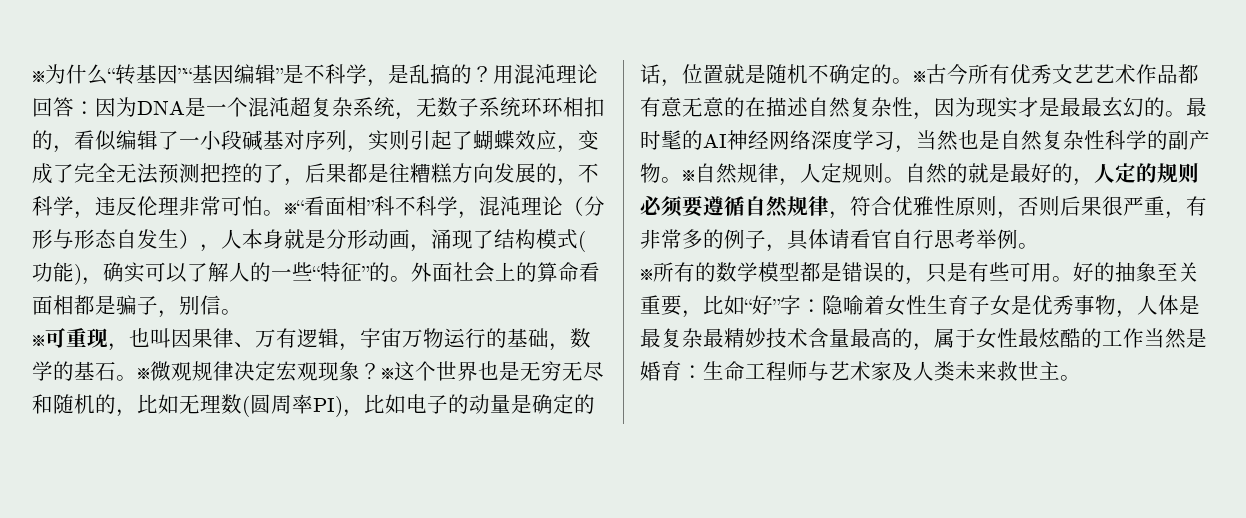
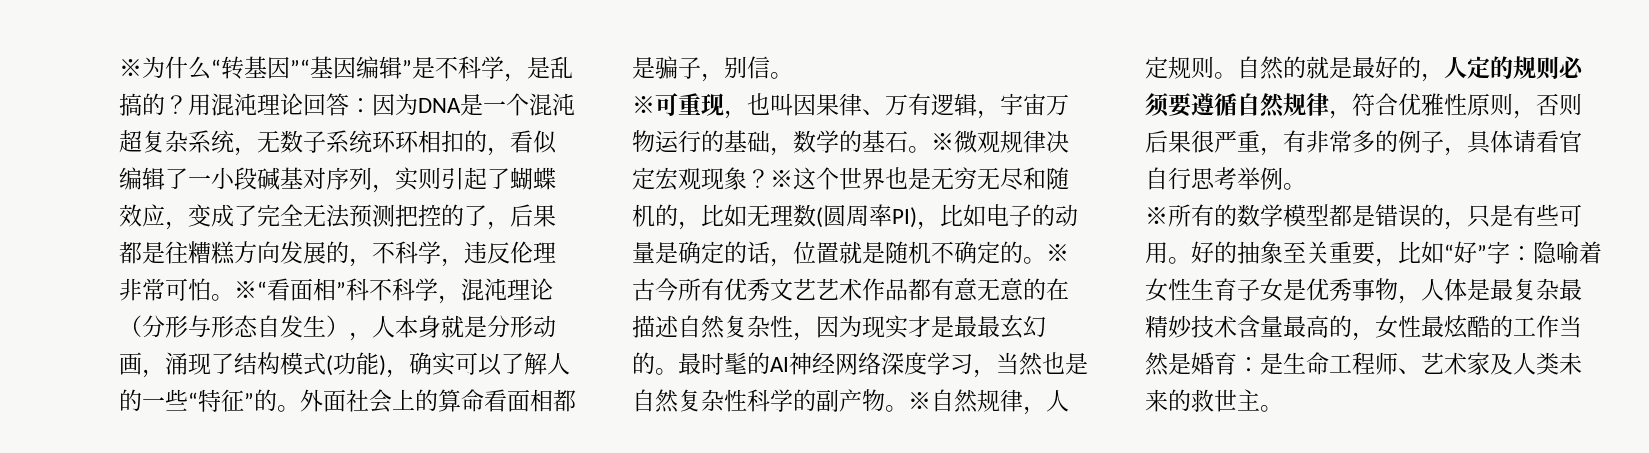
[934,328,976,348] 属于 -> (1375, 336) none
(703, 372) none -> [1260,352,1283,375] 是
[808,361,829,381] 与 -> [1398,368,1421,374] 、
(997, 371) none -> [1168,389,1191,412] 的

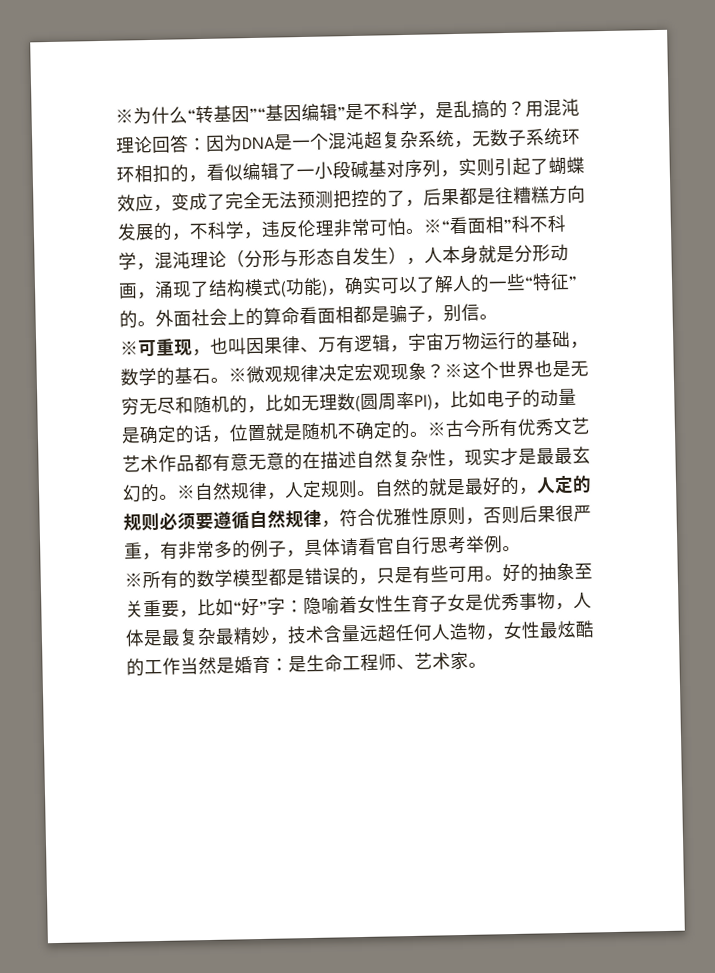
[816,315,862,338] 因为 -> (465, 463) none
[678,352,1088,378] [632,389,908,413] 最时髦的AI神经网络深度学习，当然也是自然复杂性科学的副产物。 -> (178, 497) none
(1192, 326) none -> [269,637,289,645] ，
[1283,315,1352,338] 最高的 -> [359,622,487,642] 远超任何人造物
[1490,352,1582,375] [1145,389,1260,412] 及人类未来的救世主 -> (469, 661) none

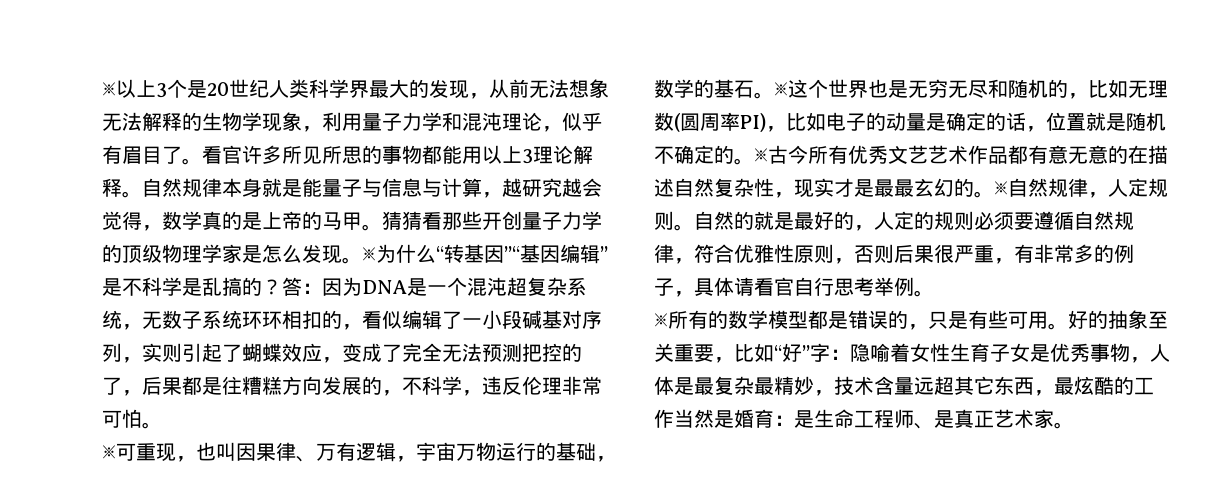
[115,109,134,123] ※ -> [102,79,609,99] [102,112,602,132] [102,145,593,165] [102,178,602,198] [102,211,602,231] [102,244,376,264] ※以上3个是20世纪人类科学界最大的发现，从前无法想象无法解释的生物学现象，利用量子力学和混沌理论，似乎有眉目了。看官许多所见所思的事物都能用以上3理论解释。自然规律本身就是能量子与信息与计算，越研究越会觉得，数学真的是上帝的马甲。猜猜看那些开创量子力学的顶级物理学家是怎么发现。※
[417,112,436,120] ， -> (182, 286) none
[525,98,580,118] [116,135,171,154] 用混沌理论回 -> (282, 287) none
[423,214,567,235] [118,243,569,271] [118,272,578,300] [119,303,498,329] ※“看面相”科不科学，混沌理论（分形与形态自发生），人本身就是分形动画，涌现了结构模式(功能)，确实可以了解人的一些“特征”的。外面社会上的算命看面相都是骗子，别信。 -> (162, 425) none
[246,362,463,384] 微观规律决定宏观现象？※ -> (788, 89) none
[395,621,541,642] 任何人造物，女性 -> [954,376,1054,396] 其它东西，
(415, 666) none -> [934,409,994,428] 是真正

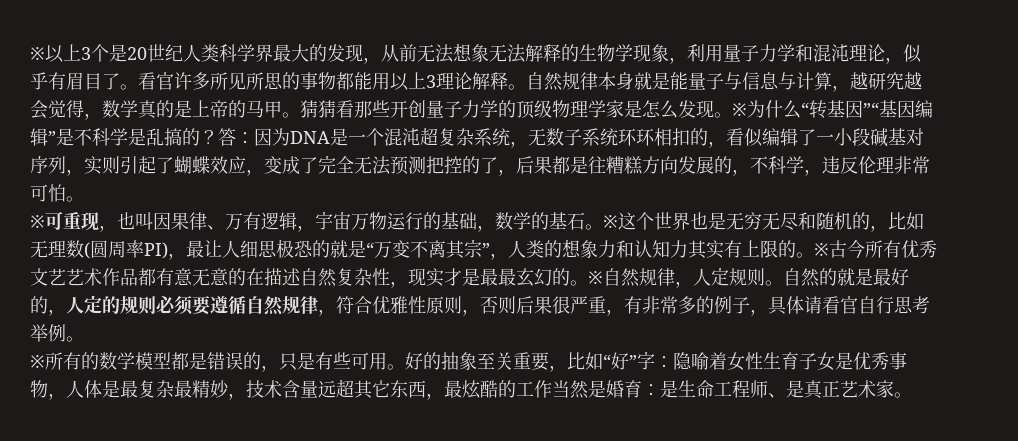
[786,112,1166,132] [654,145,714,164] 比如电子的动量是确定的话，位置就是随机不确定 -> [186,239,778,260] 最让人细思极恐的就是“万变不离其宗”，人类的想象力和认知力其实有上限

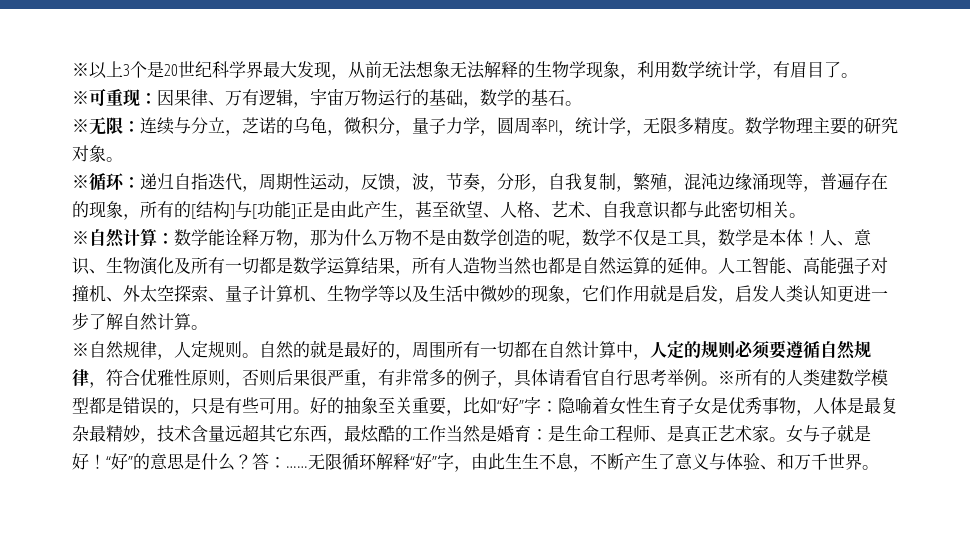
[183,44,219,62] 人类 -> (212, 69) none
[309,44,327,62] 的 -> (297, 69) none
[723,44,922,64] [30,72,922,92] [30,100,933,120] [30,127,924,148] [30,155,930,176] [30,184,66,202] 量子力学和混沌理论，似乎有眉目了。看官许多所见所思的事物都能用以上3理论解释。自然规律本身就是能量子与信息与计算，越研究越会觉得，数学真的是上帝的马甲。猜猜看那些开创量子力学的顶级物理学家是怎么发现。※为什么“转基因”“基因编辑”是不科学是乱搞的？答：因为DNA是一个混沌超复杂系统，无数子系统环环相扣的，看似编辑了一小段碱基对序列，实则引起了蝴蝶效应，变成了完全无法预测把控的了，后果都是往糟糕方向发展的，不科学，违反伦理非常可怕 -> [671,61,841,80] 数学统计学，有眉目了
[99,212,153,232] ，也叫 -> [140,93,157,104] ：
[603,212,924,232] [30,239,937,260] [30,268,588,288] ※这个世界也是无穷无尽和随机的，比如无理数(圆周率PI)，最让人细思极恐的就是“万变不离其宗”，人类的想象力和认知力其实有上限的。※古今所有优秀文艺艺术作品都有意无意的在描述自然复杂性，现实才是最最玄幻的。 -> [72,117,898,136] [72,145,123,162] [72,173,888,192] [72,200,806,220] [72,228,872,248] [72,257,888,276] [72,284,888,304] [72,312,208,331] // ※无限：连续与分立，芝诺的乌龟，微积分，量子力学，圆周率PI，统计学，无限多精度。数学物理主要的研究对象。 // ※循环：递归自指迭代，周期性运动，反馈，波，节奏，分形，自我复制，繁殖，混沌边缘涌现等，普遍存在的现象，所有的[结构]与[功能]正是由此产生，甚至欲望、人格、艺术、自我意识都与此密切相关。 // ※自然计算：数学能诠释万物，那为什么万物不是由数学创造的呢，数学不仅是工具，数学是本体！人、意识、生物演化及所有一切都是数学运算结果，所有人造物当然也都是自然运算的延伸。人工智能、高能强子对撞机、外太空探索、量子计算机、生物学等以及生活中微妙的现象，它们作用就是启发，启发人类认知更进一步了解自然计算。 //
(66, 312) none -> [412,341,650,360] 周围所有一切都在自然计算中，
(84, 339) // -> (718, 383) none
(99, 361) none -> [786,369,837,386] 人类建
(912, 395) none -> [786,424,871,443] [72,453,879,472] 女与子就是好！“好”的意思是什么？答：……无限循环解释“好”字，由此生生不息，不断产生了意义与体验、和万千世界。

